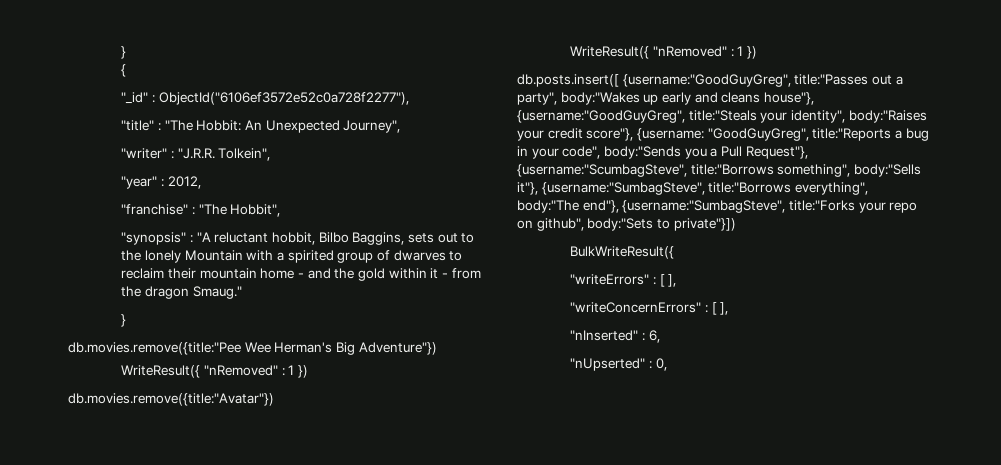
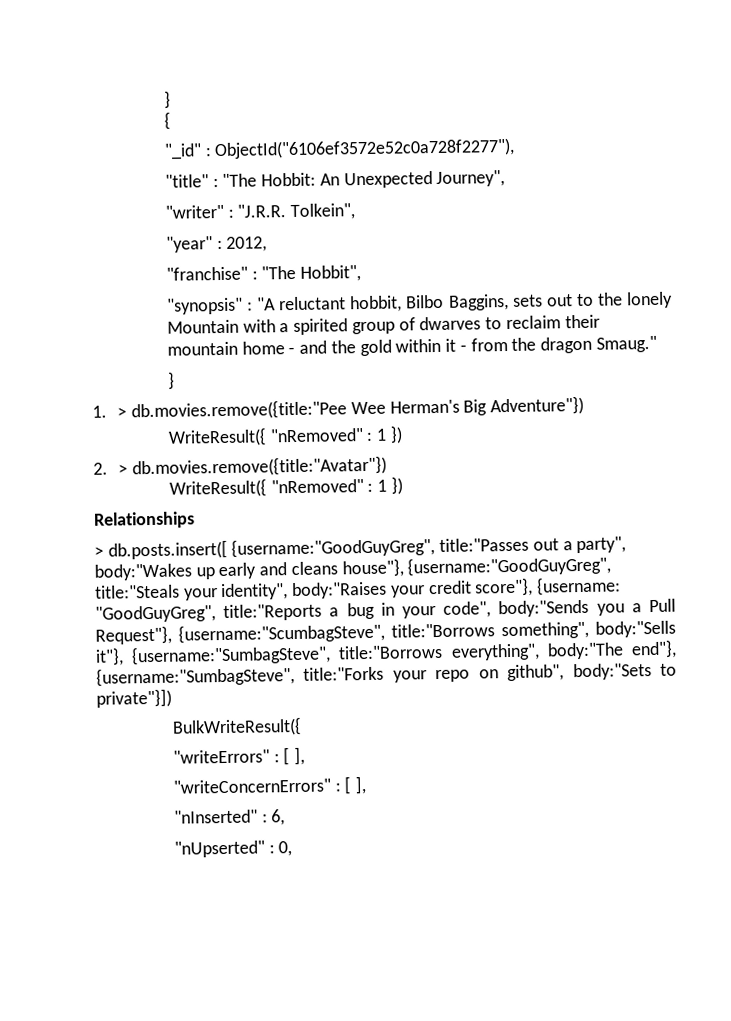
(127, 320) none -> [92,405,128,418] 1. >
(308, 371) none -> [93,462,129,475] 2. >
(757, 52) none -> [94,511,195,529] [94,546,104,557] Relationships // >

